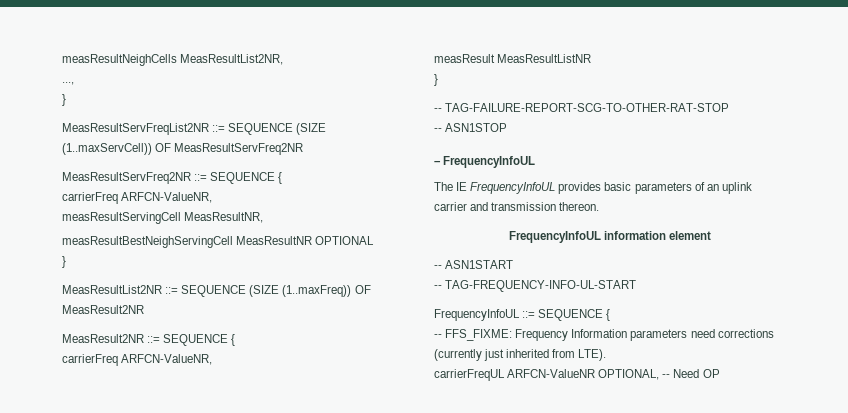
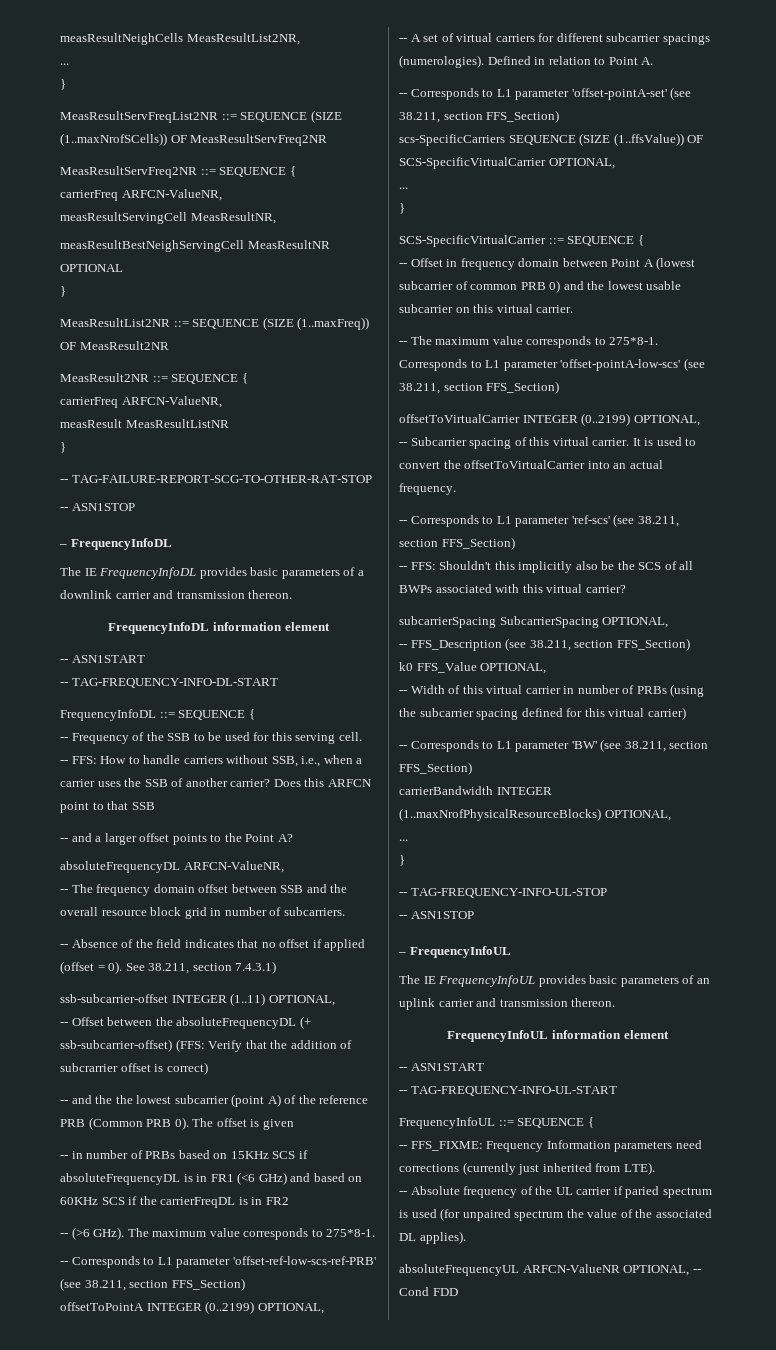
[62,82,74,85] ..., -> [60,63,69,65] ...
[62,143,152,155] (1..maxServCell)) -> [60,133,167,146] (1..maxNrofSCells))
(508, 127) none -> [59,538,172,550] [60,567,364,579] [60,590,293,599] [108,622,330,634] [60,655,145,663] [60,678,278,688] [60,709,255,721] [60,732,362,744] [60,755,363,767] [60,778,372,787] [60,801,155,813] [60,833,293,845] [60,861,284,873] [60,884,348,896] [60,907,345,919] [60,939,366,951] [60,961,277,974] [60,993,335,1006] [60,1016,311,1029] [60,1039,353,1052] [60,1062,208,1075] [60,1094,369,1107] [60,1117,294,1130] [60,1150,308,1159] [60,1172,363,1185] [60,1196,289,1208] [60,1227,376,1240] [60,1256,376,1268] [60,1278,245,1291] [60,1301,324,1314] [399,33,710,45] [399,55,654,68] [399,87,692,100] [399,110,560,123] [399,133,704,146] [399,157,615,169] [399,187,408,189] [399,203,405,214] [399,235,644,247] [399,257,696,270] [399,280,682,293] [399,304,574,313] [399,336,659,348] [399,358,705,371] [399,381,560,394] [399,413,700,426] [399,437,697,449] [399,460,663,469] [399,483,456,495] [399,514,679,527] [399,537,515,550] [399,561,694,573] [399,584,626,593] [399,616,669,628] [399,638,690,651] [399,662,547,674] [399,684,705,697] [399,707,686,720] [399,739,709,752] [399,762,472,775] [399,786,552,795] [399,808,671,821] [399,839,408,841] [399,855,405,866] [399,888,607,898] [399,911,474,919] // – FrequencyInfoDL // The IE FrequencyInfoDL provides basic parameters of a downlink carrier and transmission thereon. // FrequencyInfoDL information element // -- ASN1START // -- TAG-FREQUENCY-INFO-DL-START // FrequencyInfoDL ::= SEQUENCE { // -- Frequency of the SSB to be used for this serving cell. // -- FFS: How to handle carriers without SSB, i.e., when a carrier uses the SSB of another carrier? Does this ARFCN point to that SSB // -- and a larger offset points to the Point A? // absoluteFrequencyDL ARFCN-ValueNR, // -- The frequency domain offset between SSB and the overall resource block grid in number of subcarriers. // -- Absence of the field indicates that no offset if applied (offset = 0). See 38.211, section 7.4.3.1) // ssb-subcarrier-offset INTEGER (1..11) OPTIONAL, // -- Offset between the absoluteFrequencyDL (+ ssb-subcarrier-offset) (FFS: Verify that the addition of subcrarrier offset is correct) // -- and the the lowest subcarrier (point A) of the reference PRB (Common PRB 0). The offset is given // -- in number of PRBs based on 15KHz SCS if absoluteFrequencyDL is in FR1 (<6 GHz) and based on 60KHz SCS if the carrierFreqDL is in FR2 // -- (>6 GHz). The maximum value corresponds to 275*8-1. // -- Corresponds to L1 parameter 'offset-ref-low-scs-ref-PRB' (see 38.211, section FFS_Section) // offsetToPointA INTEGER (0..2199) OPTIONAL, // -- A set of virtual carriers for different subcarrier spacings (numerologies). Defined in relation to Point A. // -- Corresponds to L1 parameter 'offset-pointA-set' (see 38.211, section FFS_Section) // scs-SpecificCarriers SEQUENCE (SIZE (1..ffsValue)) OF SCS-SpecificVirtualCarrier OPTIONAL, // ... // } // SCS-SpecificVirtualCarrier ::= SEQUENCE { // -- Offset in frequency domain between Point A (lowest subcarrier of common PRB 0) and the lowest usable subcarrier on this virtual carrier. // -- The maximum value corresponds to 275*8-1. Corresponds to L1 parameter 'offset-pointA-low-scs' (see 38.211, section FFS_Section) // offsetToVirtualCarrier INTEGER (0..2199) OPTIONAL, // -- Subcarrier spacing of this virtual carrier. It is used to convert the offsetToVirtualCarrier into an actual frequency. // -- Corresponds to L1 parameter 'ref-scs' (see 38.211, section FFS_Section) // -- FFS: Shouldn't this implicitly also be the SCS of all BWPs associated with this virtual carrier? // subcarrierSpacing SubcarrierSpacing OPTIONAL, // -- FFS_Description (see 38.211, section FFS_Section) // k0 FFS_Value OPTIONAL, // -- Width of this virtual carrier in number of PRBs (using the subcarrier spacing defined for this virtual carrier) // -- Corresponds to L1 parameter 'BW' (see 38.211, section FFS_Section) // carrierBandwidth INTEGER (1..maxNrofPhysicalResourceBlocks) OPTIONAL, // ... // } // -- TAG-FREQUENCY-INFO-UL-STOP // -- ASN1STOP
[434,369,505,381] carrierFreqUL -> [399,1186,712,1198] [399,1208,712,1221] [399,1231,466,1244] [399,1264,519,1276] -- Absolute frequency of the UL carrier if paried spectrum is used (for unpaired spectrum the value of the associated DL applies). // absoluteFrequencyUL
[673,369,720,378] Need OP -> [399,1287,458,1296] Cond FDD

